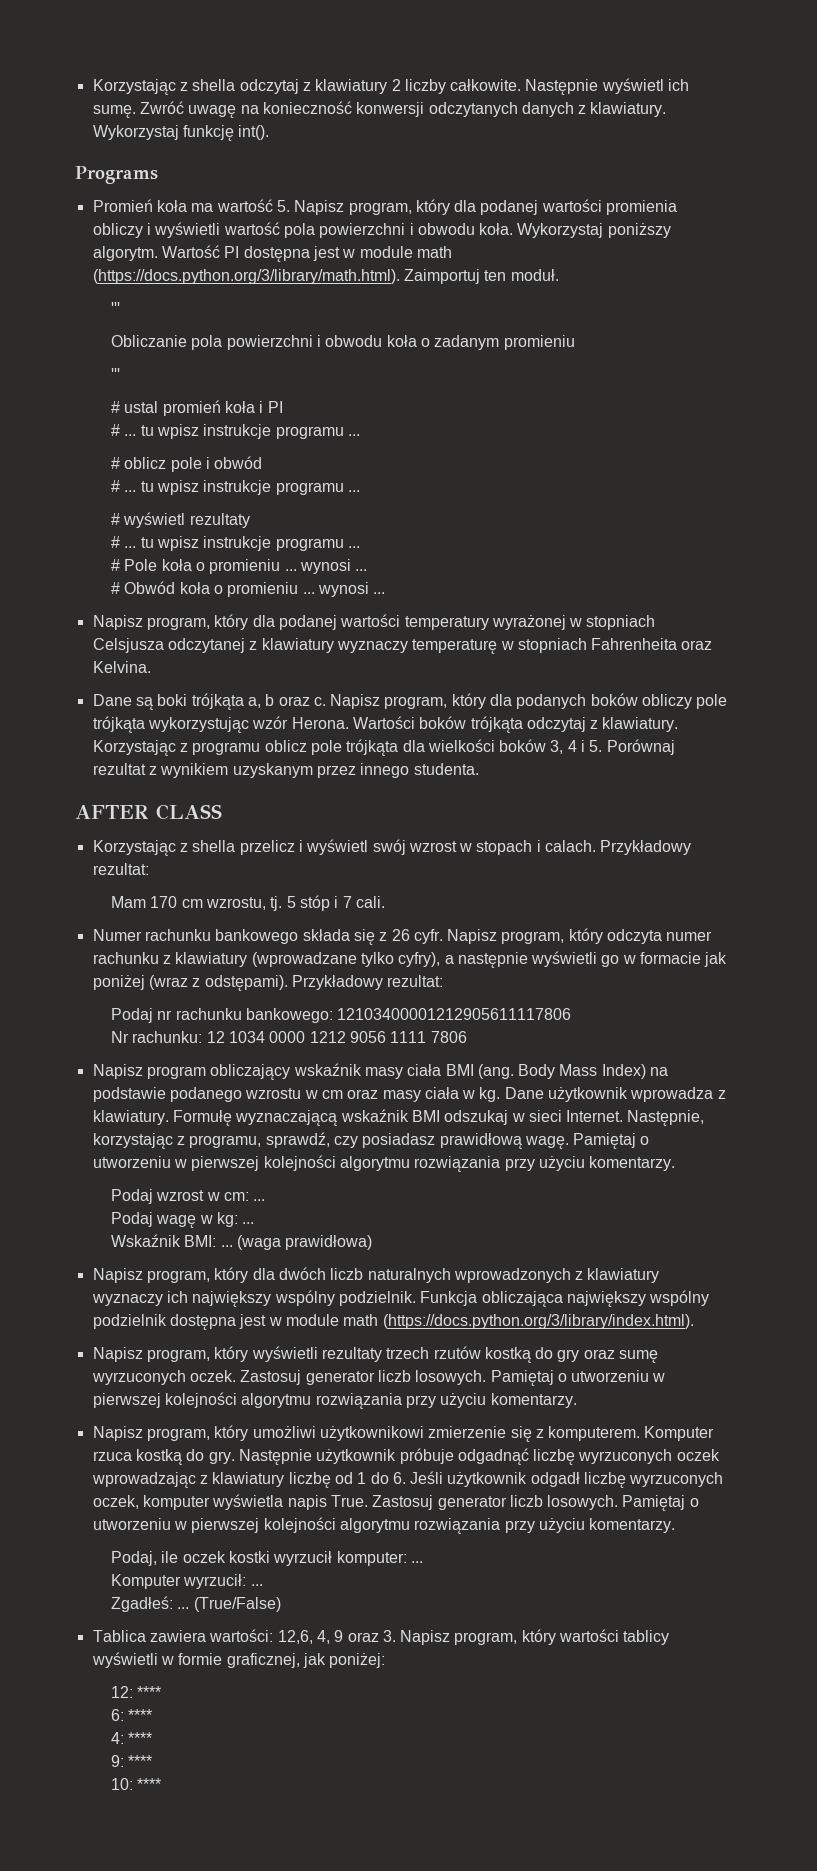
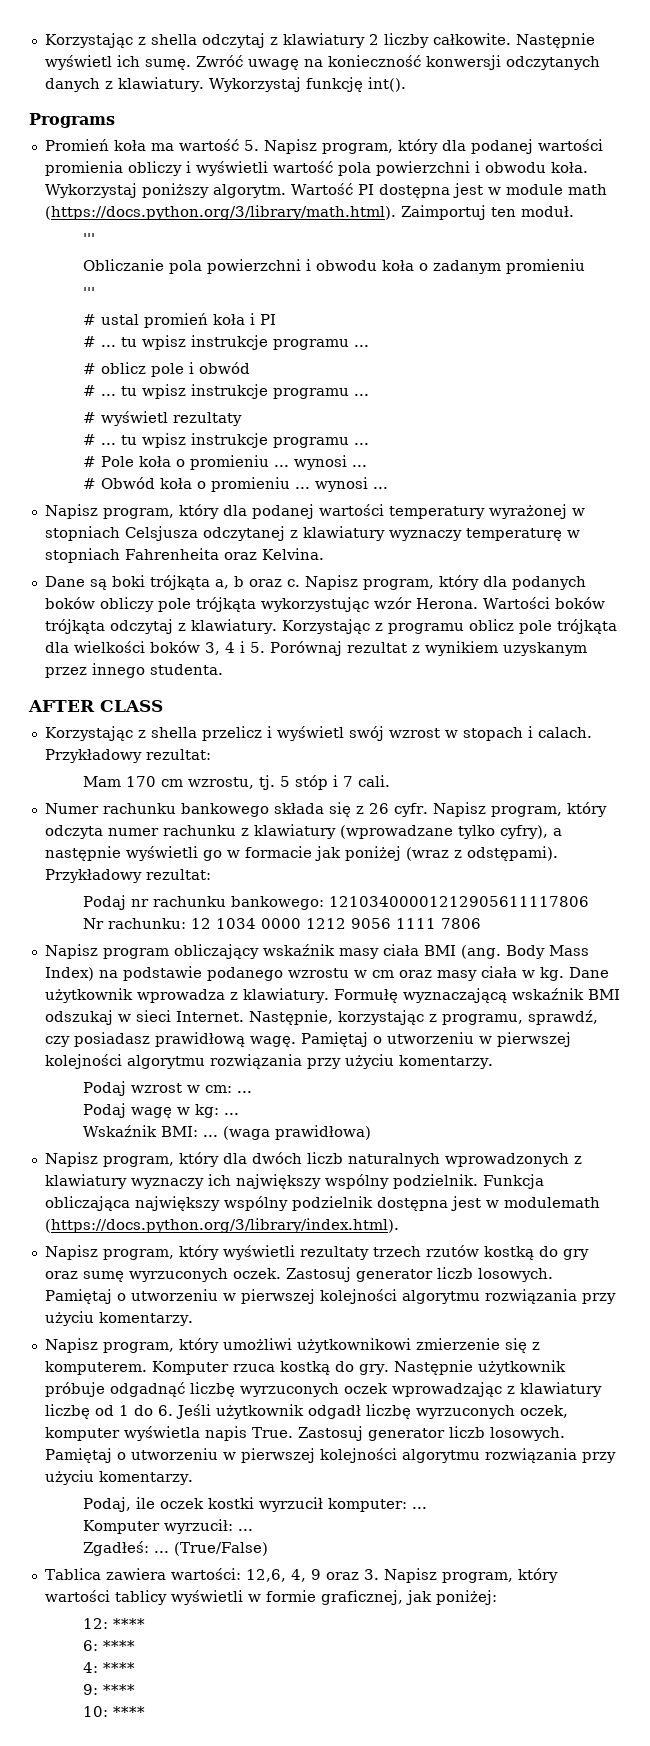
[285,1314,379,1326] module math -> [503,1197,600,1208] modulemath

